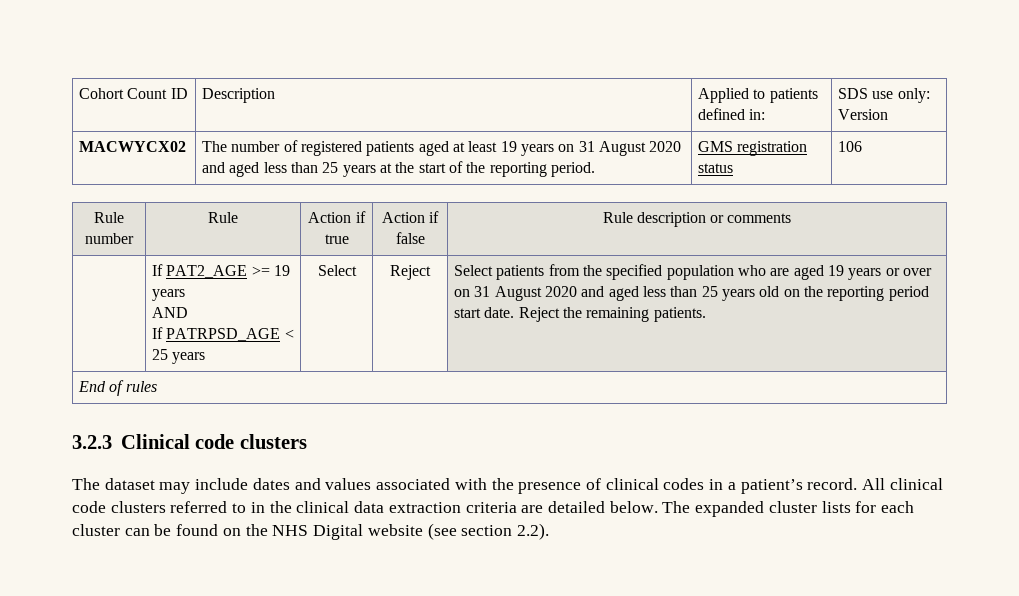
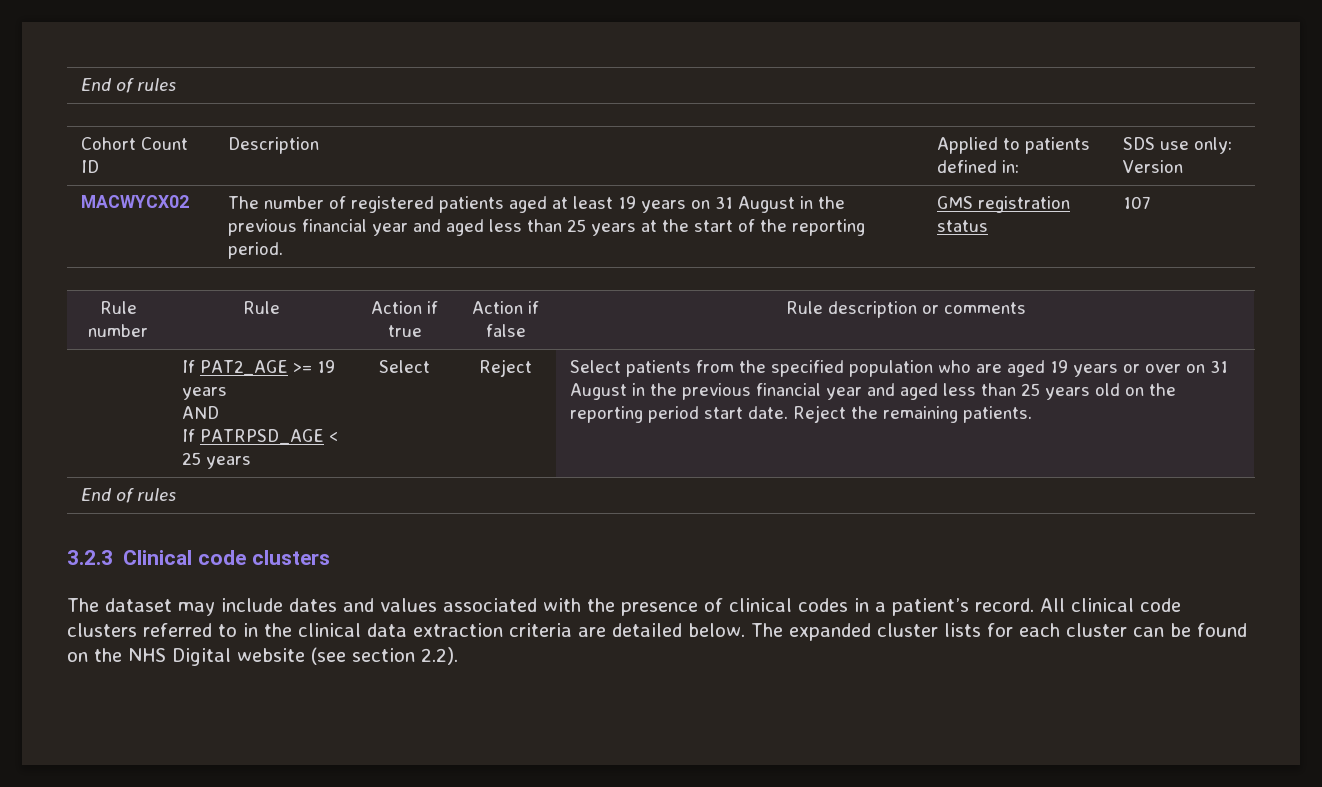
(79, 93) none -> [81,78,177,93] End of rules //
[649,141,682,152] 2020 -> [800,196,846,209] [228,219,409,236] in the previous financial year
[838,141,863,152] 106 -> [1123,196,1152,209] 107
[544,286,577,297] 2020 -> [632,383,863,400] in the previous financial year

